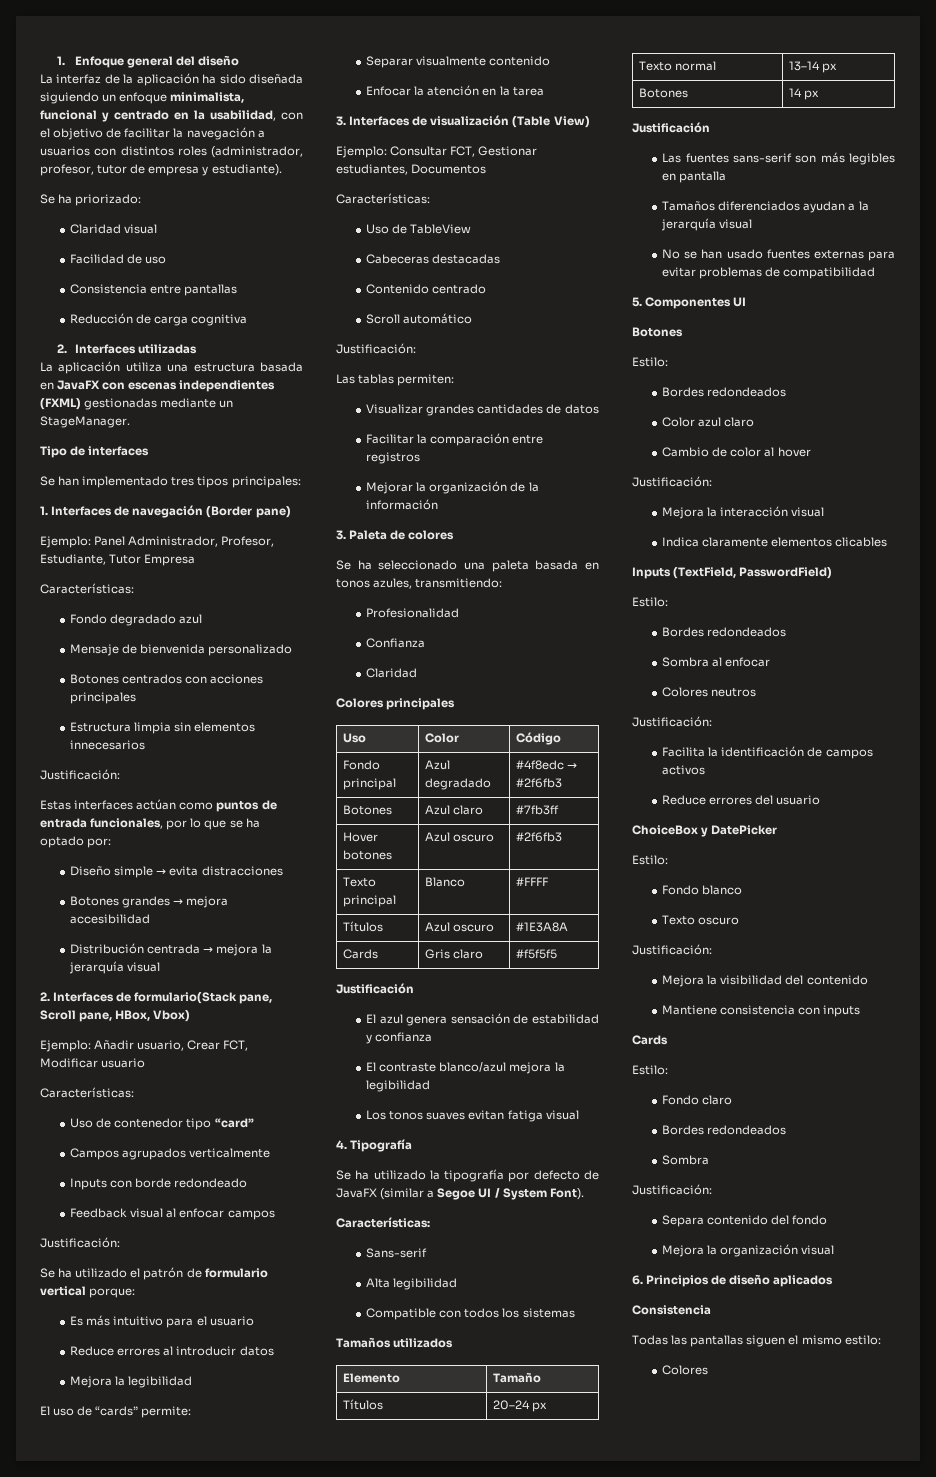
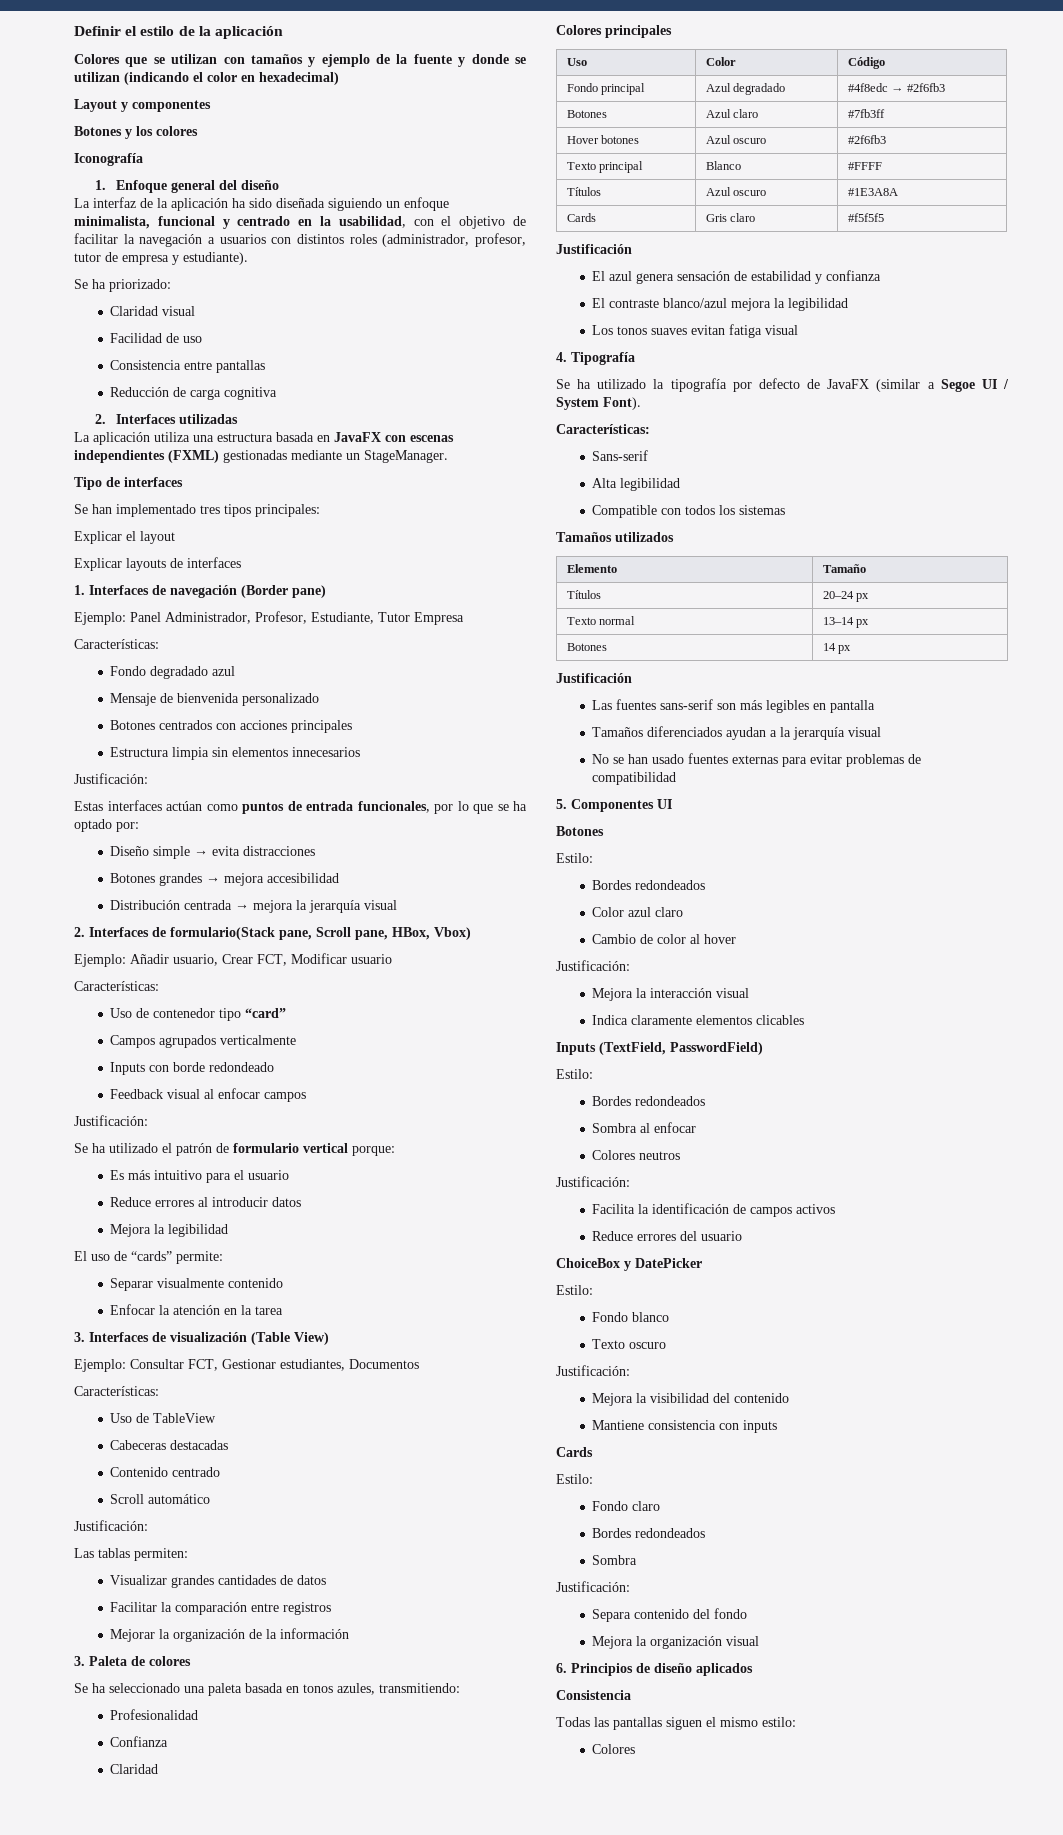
(57, 60) none -> [74,26,283,39] [74,54,526,67] [74,72,339,85] [74,99,211,112] [74,126,198,139] [74,153,143,166] Definir el estilo de la aplicación // Colores que se utilizan con tamaños y ejemplo de la fuente y donde se utilizan (indicando el color en hexadecimal) // Layout y componentes // Botones y los colores // Iconografía //
(301, 482) none -> [74,531,175,544] [74,557,241,571] // Explicar el layout // Explicar layouts de interfaces

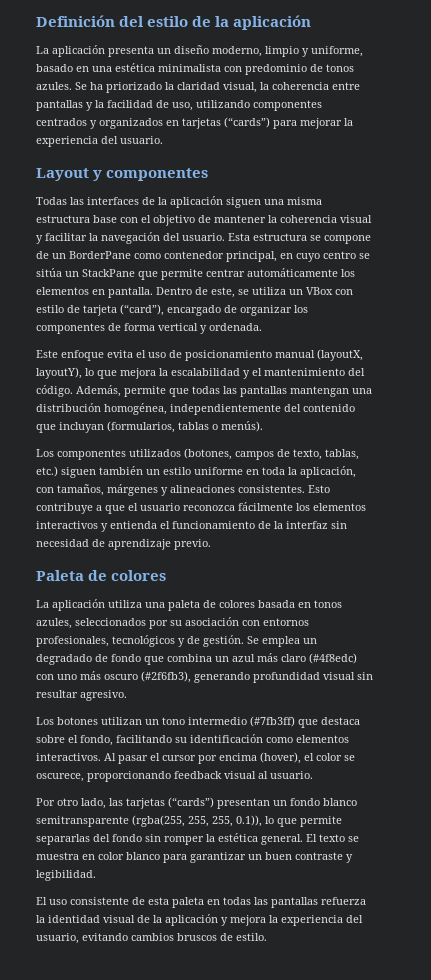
[74,26,138,36] Definir el -> [36,15,145,27] Definición del
[74,54,526,67] [74,72,339,85] [74,99,211,112] [74,126,198,139] [74,153,143,166] [94,180,279,193] [74,197,449,211] [74,216,527,229] [74,233,526,247] [74,252,248,265] [74,279,171,292] [110,306,196,316] [110,333,203,343] [110,360,266,373] [110,387,278,400] [94,414,238,424] [74,432,454,445] [74,450,448,463] [74,477,183,490] [74,504,320,517] [74,531,175,544] [74,557,241,571] [74,585,326,598] [74,611,464,625] [74,639,159,649] [110,666,236,679] [110,693,320,706] [110,720,353,733] [110,747,361,760] [74,773,148,784] [74,800,527,814] [74,819,139,832] [110,846,316,859] [110,873,340,886] [110,900,398,913] [74,927,471,940] [74,953,392,967] [74,981,159,991] [110,1008,287,1021] [110,1035,297,1048] [110,1062,275,1075] [110,1088,307,1102] [74,1115,148,1126] [74,1143,395,1156] [110,1170,290,1183] [110,1197,302,1207] [110,1224,229,1237] [74,1251,223,1264] [110,1278,284,1291] [110,1304,284,1315] [74,1332,329,1345] [74,1359,419,1372] [74,1386,159,1396] [110,1413,217,1423] [110,1440,229,1450] [110,1467,221,1477] [110,1494,211,1504] [74,1520,148,1531] [74,1548,188,1561] [110,1575,327,1588] [110,1602,332,1615] [110,1628,350,1642] [74,1656,191,1666] [74,1683,460,1696] [110,1709,199,1720] [110,1736,169,1747] [110,1764,159,1774] [556,25,672,38] [566,58,587,66] [705,57,736,66] [847,57,885,69] [566,83,645,95] [705,83,785,95] [847,83,946,92] [566,110,607,118] [705,109,758,118] [847,109,885,118] [566,135,639,144] [705,135,766,144] [847,135,886,144] [566,161,643,173] [705,161,741,170] [847,162,882,170] [566,187,601,196] [705,187,766,196] [847,188,898,196] [566,213,596,222] [705,213,755,222] [847,213,884,222] [556,244,632,254] [592,270,882,284] [592,298,849,311] [592,324,799,338] [556,352,635,365] [556,378,1009,392] [556,397,641,410] [556,424,650,434] [592,450,649,461] [592,478,681,491] [592,505,786,518] [556,532,674,542] [566,564,617,573] [822,564,866,573] [566,590,601,599] [822,591,869,602] [566,616,635,625] [822,617,869,628] [566,643,607,651] [822,643,851,654] [556,673,632,683] [592,699,876,713] [592,726,882,740] [592,753,922,767] [592,772,677,785] [556,799,672,812] [556,826,604,836] [556,853,593,863] [592,880,706,890] [592,907,684,917] [592,934,737,944] [556,960,630,971] [592,988,750,1001] [592,1015,805,1025] [556,1042,763,1055] [556,1069,593,1079] [592,1096,706,1106] [592,1122,697,1133] [592,1150,681,1160] [556,1176,630,1187] [592,1203,836,1217] [592,1231,743,1241] [556,1258,702,1271] [556,1285,593,1295] [592,1312,670,1322] [592,1339,667,1349] [556,1365,630,1376] [592,1393,790,1406] [592,1420,778,1433] [556,1447,593,1457] [556,1474,593,1484] [592,1501,661,1511] [592,1528,706,1538] [592,1555,638,1565] [556,1581,630,1592] [592,1608,748,1622] [592,1636,760,1649] [556,1663,753,1676] [556,1690,631,1700] [556,1717,796,1730] [592,1744,636,1754] Colores que se utilizan con tamaños y ejemplo de la fuente y donde se utilizan (indicando el color en hexadecimal) // Layout y componentes // Botones y los colores // Iconografía // 1. Enfoque general del diseño // La interfaz de la aplicación ha sido diseñada siguiendo un enfoque minimalista, funcional y centrado en la usabilidad, con el objetivo de facilitar la navegación a usuarios con distintos roles (administrador, profesor, tutor de empresa y estudiante). // Se ha priorizado: // Claridad visual // Facilidad de uso // Consistencia entre pantallas // Reducción de carga cognitiva // 2. Interfaces utilizadas // La aplicación utiliza una estructura basada en JavaFX con escenas independientes (FXML) gestionadas mediante un StageManager. // Tipo de interfaces // Se han implementado tres tipos principales: // Explicar el layout // Explicar layouts de interfaces // 1. Interfaces de navegación (Border pane) // Ejemplo: Panel Administrador, Profesor, Estudiante, Tutor Empresa // Características: // Fondo degradado azul // Mensaje de bienvenida personalizado // Botones centrados con acciones principales // Estructura limpia sin elementos innecesarios // Justificación: // Estas interfaces actúan como puntos de entrada funcionales, por lo que se ha optado por: // Diseño simple → evita distracciones // Botones grandes → mejora accesibilidad // Distribución centrada → mejora la jerarquía visual // 2. Interfaces de formulario(Stack pane, Scroll pane, HBox, Vbox) // Ejemplo: Añadir usuario, Crear FCT, Modificar usuario // Características: // Uso de contenedor tipo “card” // Campos agrupados verticalmente // Inputs con borde redondeado // Feedback visual al enfocar campos // Justificación: // Se ha utilizado el patrón de formulario vertical porque: // Es más intuitivo para el usuario // Reduce errores al introducir datos // Mejora la legibilidad // El uso de “cards” permite: // Separar visualmente contenido // Enfocar la atención en la tarea // 3. Interfaces de visualización (Table View) // Ejemplo: Consultar FCT, Gestionar estudiantes, Documentos // Características: // Uso de TableView // Cabeceras destacadas // Contenido centrado // Scroll automático // Justificación: // Las tablas permiten: // Visualizar grandes cantidades de datos // Facilitar la comparación entre registros // Mejorar la organización de la información // 3. Paleta de colores // Se ha seleccionado una paleta basada en tonos azules, transmitiendo: // Profesionalidad // Confianza // Claridad // Colores principales // Uso | Color | Código // Fondo principal | Azul degradado | #4f8edc → #2f6fb3 // Botones | Azul claro | #7fb3ff // Hover botones | Azul oscuro | #2f6fb3 // Texto principal | Blanco | #FFFF // Títulos | Azul oscuro | #1E3A8A // Cards | Gris claro | #f5f5f5 // Justificación // El azul genera sensación de estabilidad y confianza // El contraste blanco/azul mejora la legibilidad // Los tonos suaves evitan fatiga visual // 4. Tipografía // Se ha utilizado la tipografía por defecto de JavaFX (similar a Segoe UI / System Font). // Características: // Sans-serif // Alta legibilidad // Compatible con todos los sistemas // Tamaños utilizados // Elemento | Tamaño // Títulos | 20–24 px // Texto normal | 13–14 px // Botones | 14 px // Justificación // Las fuentes sans-serif son más legibles en pantalla // Tamaños diferenciados ayudan a la jerarquía visual // No se han usado fuentes externas para evitar problemas de compatibilidad // 5. Componentes UI // Botones // Estilo: // Bordes redondeados // Color azul claro // Cambio de color al hover // Justificación: // Mejora la interacción visual // Indica claramente elementos clicables // Inputs (TextField, PasswordField) // Estilo: // Bordes redondeados // Sombra al enfocar // Colores neutros // Justificación: // Facilita la identificación de campos activos // Reduce errores del usuario // ChoiceBox y DatePicker // Estilo: // Fondo blanco // Texto oscuro // Justificación: // Mejora la visibilidad del contenido // Mantiene consistencia con inputs // Cards // Estilo: // Fondo claro // Bordes redondeados // Sombra // Justificación: // Separa contenido del fondo // Mejora la organización visual // 6. Principios de diseño aplicados // Consistencia // Todas las pantallas siguen el mismo estilo: // Colores -> [36,45,363,57] [36,63,354,75] [36,82,360,93] [36,100,322,111] [36,117,353,129] [36,136,163,147] [36,168,209,181] [36,196,322,208] [36,215,372,226] [36,232,371,244] [36,251,370,262] [36,268,355,280] [36,287,353,298] [36,304,308,316] [36,323,262,334] [36,349,363,361] [36,367,365,379] [36,385,372,397] [36,403,355,415] [36,421,263,433] [36,448,359,460] [36,466,356,478] [36,484,330,496] [36,502,366,514] [36,521,347,532] [36,539,211,550] [36,570,167,581] [36,599,342,611] [36,617,309,629] [36,635,317,647] [36,653,357,665] [36,671,373,683] [36,690,127,701] [36,716,360,728] [36,734,349,746] [36,752,355,764] [36,771,313,782] [36,797,357,809] [36,815,342,827] [36,833,359,845] [36,852,353,863] [36,870,96,881] [36,897,366,908] [36,914,363,926] [36,933,267,944] La aplicación presenta un diseño moderno, limpio y uniforme, basado en una estética minimalista con predominio de tonos azules. Se ha priorizado la claridad visual, la coherencia entre pantallas y la facilidad de uso, utilizando componentes centrados y organizados en tarjetas (“cards”) para mejorar la experiencia del usuario. // Layout y componentes // Todas las interfaces de la aplicación siguen una misma estructura base con el objetivo de mantener la coherencia visual y facilitar la navegación del usuario. Esta estructura se compone de un BorderPane como contenedor principal, en cuyo centro se sitúa un StackPane que permite centrar automáticamente los elementos en pantalla. Dentro de este, se utiliza un VBox con estilo de tarjeta (“card”), encargado de organizar los componentes de forma vertical y ordenada. // Este enfoque evita el uso de posicionamiento manual (layoutX, layoutY), lo que mejora la escalabilidad y el mantenimiento del código. Además, permite que todas las pantallas mantengan una distribución homogénea, independientemente del contenido que incluyan (formularios, tablas o menús). // Los componentes utilizados (botones, campos de texto, tablas, etc.) siguen también un estilo uniforme en toda la aplicación, con tamaños, márgenes y alineaciones consistentes. Esto contribuye a que el usuario reconozca fácilmente los elementos interactivos y entienda el funcionamiento de la interfaz sin necesidad de aprendizaje previo. // Paleta de colores // La aplicación utiliza una paleta de colores basada en tonos azules, seleccionados por su asociación con entornos profesionales, tecnológicos y de gestión. Se emplea un degradado de fondo que combina un azul más claro (#4f8edc) con uno más oscuro (#2f6fb3), generando profundidad visual sin resultar agresivo. // Los botones utilizan un tono intermedio (#7fb3ff) que destaca sobre el fondo, facilitando su identificación como elementos interactivos. Al pasar el cursor por encima (hover), el color se oscurece, proporcionando feedback visual al usuario. // Por otro lado, las tarjetas (“cards”) presentan un fondo blanco semitransparente (rgba(255, 255, 255, 0.1)), lo que permite separarlas del fondo sin romper la estética general. El texto se muestra en color blanco para garantizar un buen contraste y legibilidad. // El uso consistente de esta paleta en todas las pantallas refuerza la identidad visual de la aplicación y mejora la experiencia del usuario, evitando cambios bruscos de estilo.

